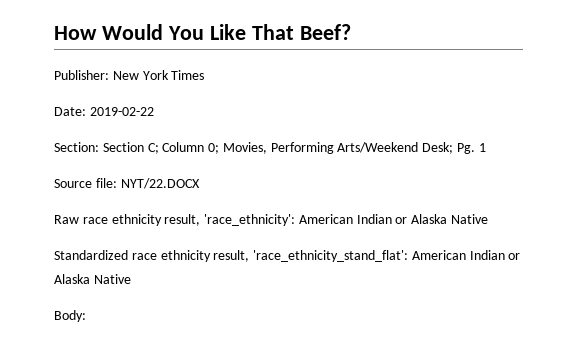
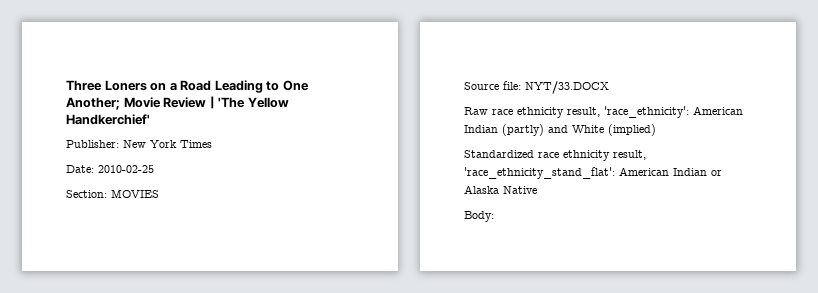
[54,24,351,40] How Would You Like That Beef? -> [66,80,309,93] [66,96,289,110] [66,114,150,125] Three Loners on a Road Leading to One Another; Movie Review | 'The Yellow Handkerchief'
[89,107,154,116] 2019-02-22 -> [98,165,154,173] 2010-02-25
[102,142,486,154] Section C; Column 0; Movies, Performing Arts/Weekend Desk; Pg. 1 -> [111,189,159,198] MOVIES
[120,178,200,189] NYT/22.DOCX -> [525,81,609,94] NYT/33.DOCX
[395,214,489,224] or Alaska Native -> [502,124,656,136] (partly) and White (implied)

